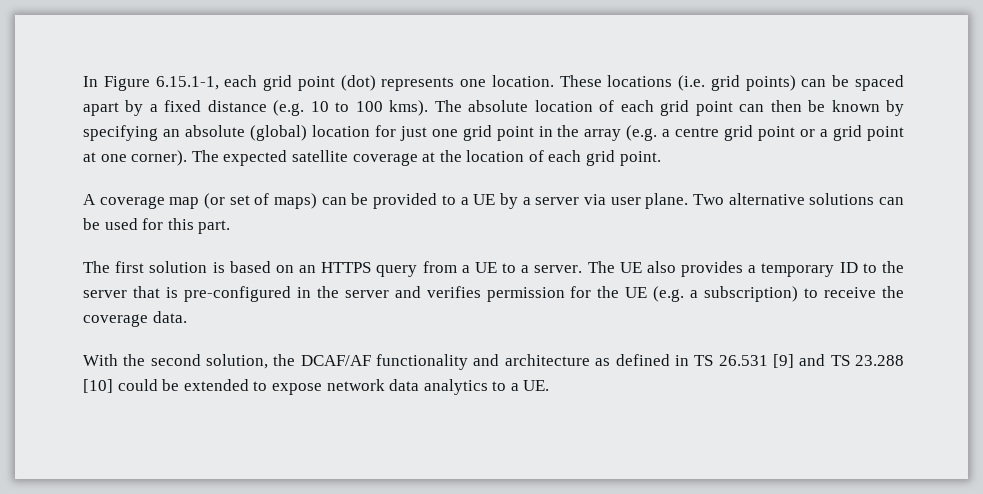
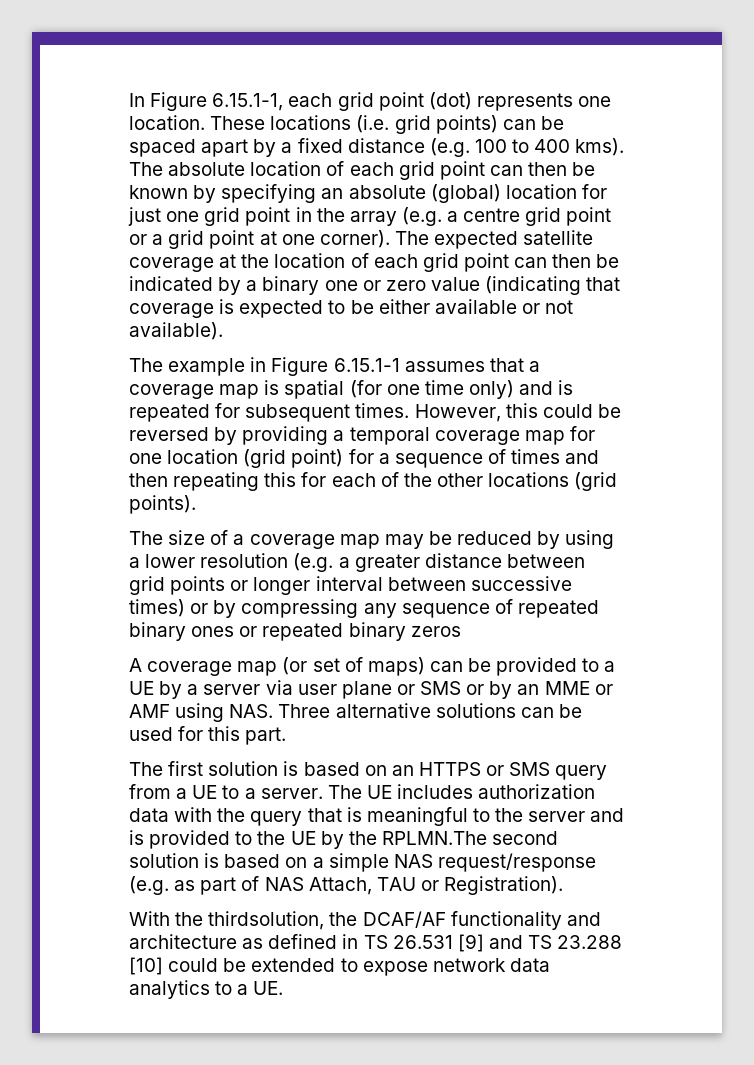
[310,101,383,112] 10 to 100 -> [474,139,571,153] 100 to 400
[619,151,661,166] point. -> [463,253,620,272] [129,276,621,295] [129,299,574,318] [129,322,223,340] [129,357,540,376] [129,380,574,399] [129,403,621,422] [129,426,595,445] [129,449,600,468] [129,472,618,491] [129,495,196,514] [129,530,615,549] [129,553,585,572] [129,576,572,595] [129,599,599,618] [129,622,461,641] point can then be indicated by a binary one or zero value (indicating that coverage is expected to be either available or not available). // The example in Figure 6.15.1-1 assumes that a coverage map is spatial (for one time only) and is repeated for subsequent times. However, this could be reversed by providing a temporal coverage map for one location (grid point) for a sequence of times and then repeating this for each of the other locations (grid points). // The size of a coverage map may be reduced by using a lower resolution (e.g. a greater distance between grid points or longer interval between successive times) or by compressing any sequence of repeated binary ones or repeated binary zeros
[645,193,724,209] plane. Two -> [341,681,613,699] [129,703,331,722] plane or SMS or by an MME or AMF using NAS. Three
(372, 267) none -> [486,762,551,776] or SMS
[646,261,904,277] [83,286,905,302] [83,311,187,327] also provides a temporary ID to the server that is pre-configured in the server and verifies permission for the UE (e.g. a subscription) to receive the coverage data. -> [397,784,596,799] [129,807,625,826] [129,830,559,849] [129,853,596,872] [129,876,564,895] includes authorization data with the query that is meaningful to the server and is provided to the UE by the RPLMN.The second solution is based on a simple NAS request/response (e.g. as part of NAS Attach, TAU or Registration).
[150,354,269,369] second solution, -> [208,911,325,930] thirdsolution,

